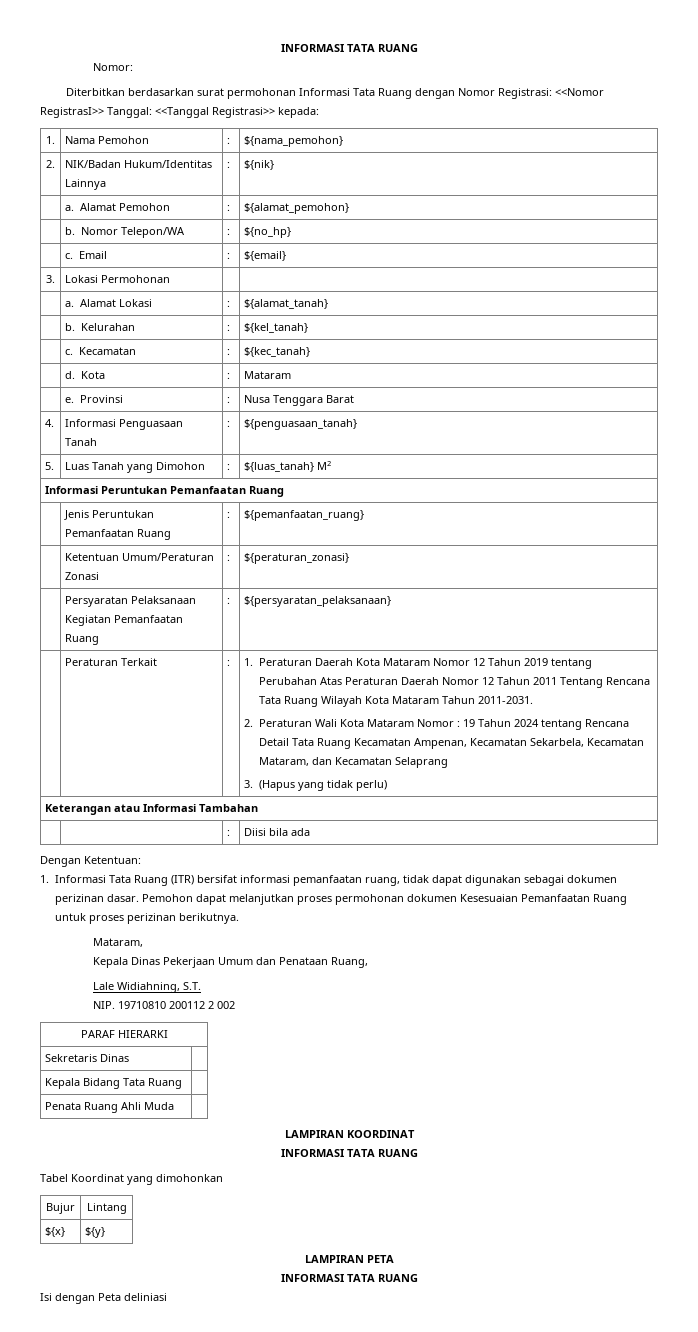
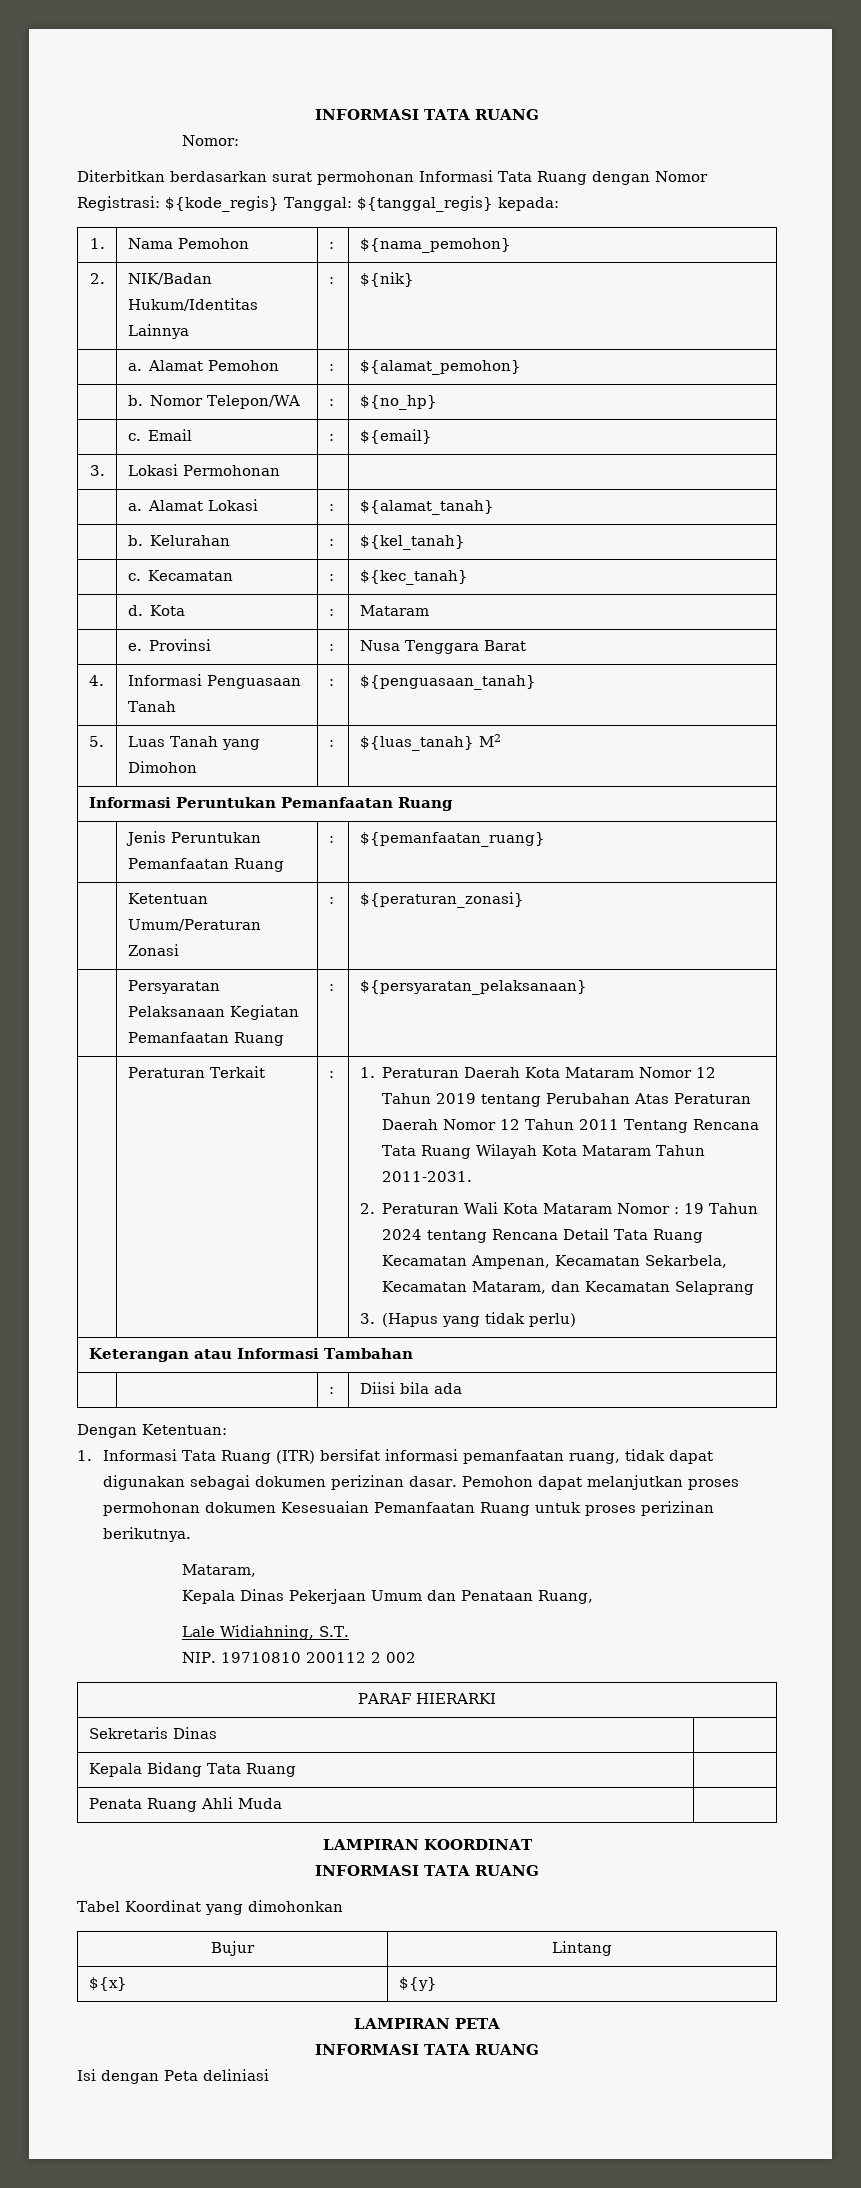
[555,88,605,96] [40,107,275,118] <<Nomor RegistrasI>> Tanggal: <<Tanggal Registrasi>> -> [165,196,493,212] ${kode_regis} Tanggal: ${tanggal_regis}

